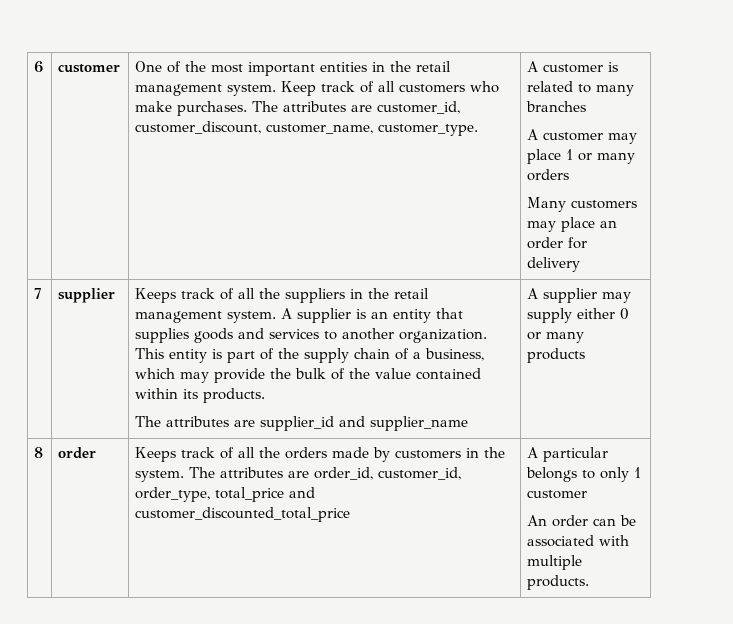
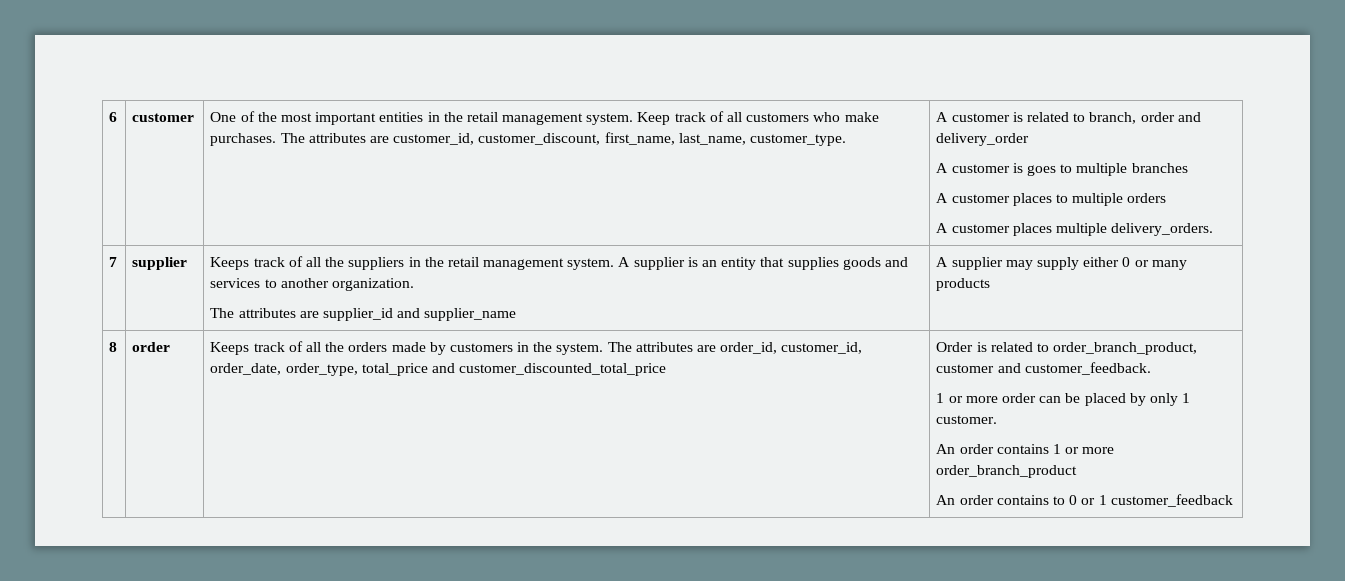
[266,124,374,134] customer_name, -> [604,132,746,145] first_name, last_name,
[596,84,635,96] [526,101,587,112] [527,129,638,144] [527,149,636,164] [527,169,570,181] [527,197,638,212] [527,217,618,232] [527,237,588,249] [527,257,581,272] many branches // A customer may place 1 or many orders // Many customers may place an order for delivery -> [1089,112,1201,124] [936,133,1030,146] [936,163,1188,176] [936,193,1167,206] [936,223,1214,236] branch, order and delivery_order // A customer is goes to multiple branches // A customer places to multiple orders // A customer places multiple delivery_orders.
[135,348,485,363] [135,368,482,383] [135,388,266,403] This entity is part of the supply chain of a business, which may provide the bulk of the value contained within its products. -> (414, 284) none
(462, 473) none -> [210,363,282,375] order_date,
[527,447,609,462] [526,467,596,482] A particular belongs to -> [936,342,1198,355] [936,362,1151,375] [936,393,1146,406] Order is related to order_branch_product, customer and customer_feedback. // 1 or more order can be placed by
[527,490,588,499] [527,515,637,527] [527,535,630,547] [527,555,583,570] [527,575,590,590] customer // An order can be associated with multiple products. -> [936,415,998,424] [936,444,1115,454] [936,465,1078,478] [936,494,1233,507] customer. // An order contains 1 or more order_branch_product // An order contains to 0 or 1 customer_feedback

